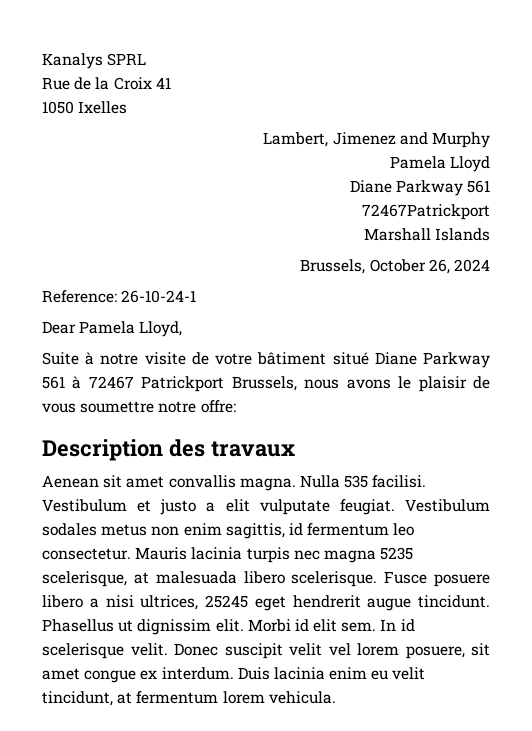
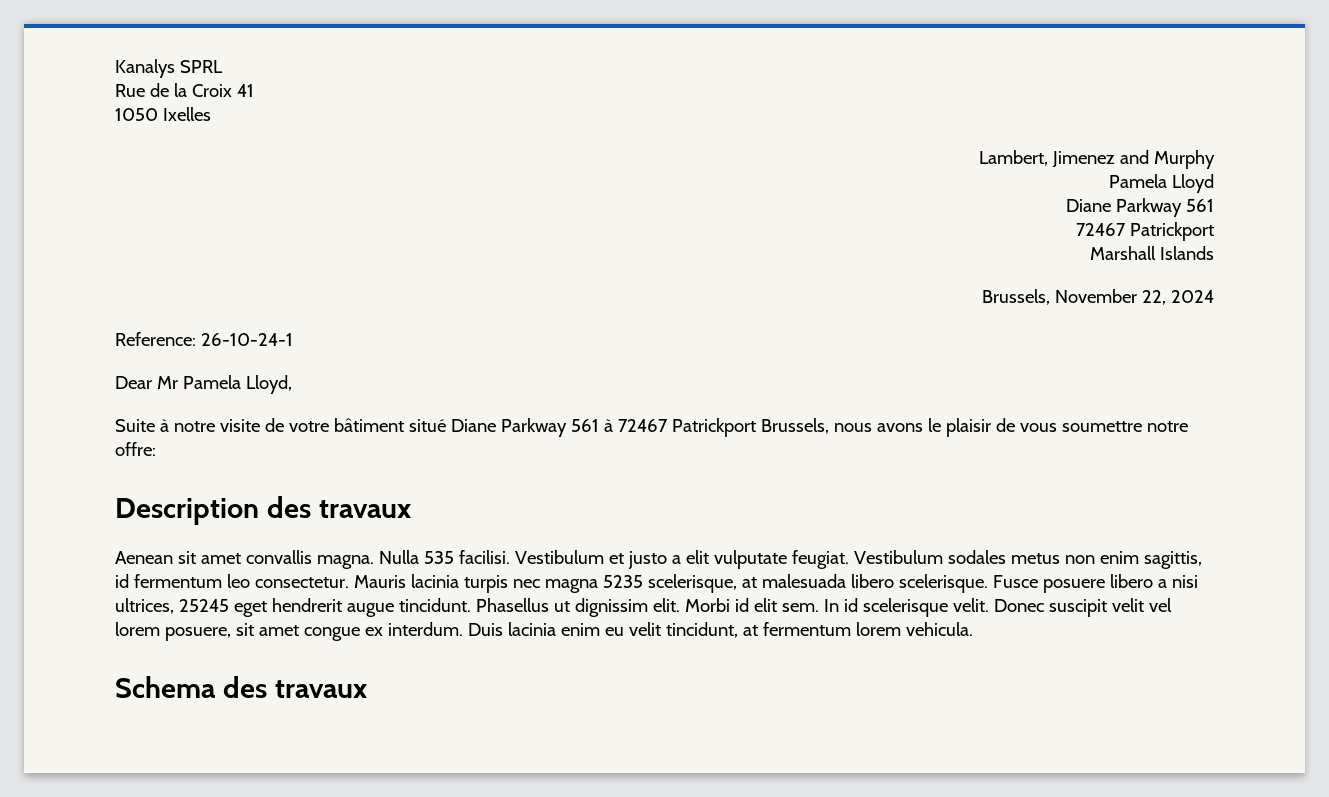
[362,204,490,220] 72467Patrickport -> [1076,222,1214,241] 72467 Patrickport
[369,259,450,274] October 26, -> [1055,289,1167,305] November 22,
(76, 327) none -> [156,376,178,389] Mr
(336, 697) none -> [115,676,367,698] // Schema des travaux

